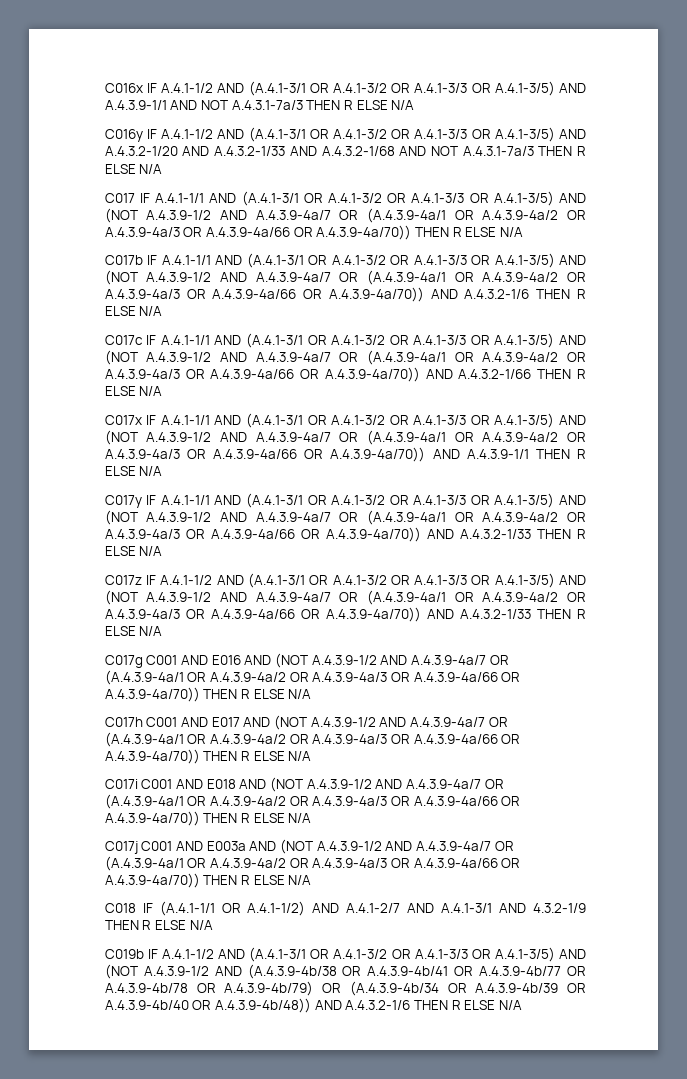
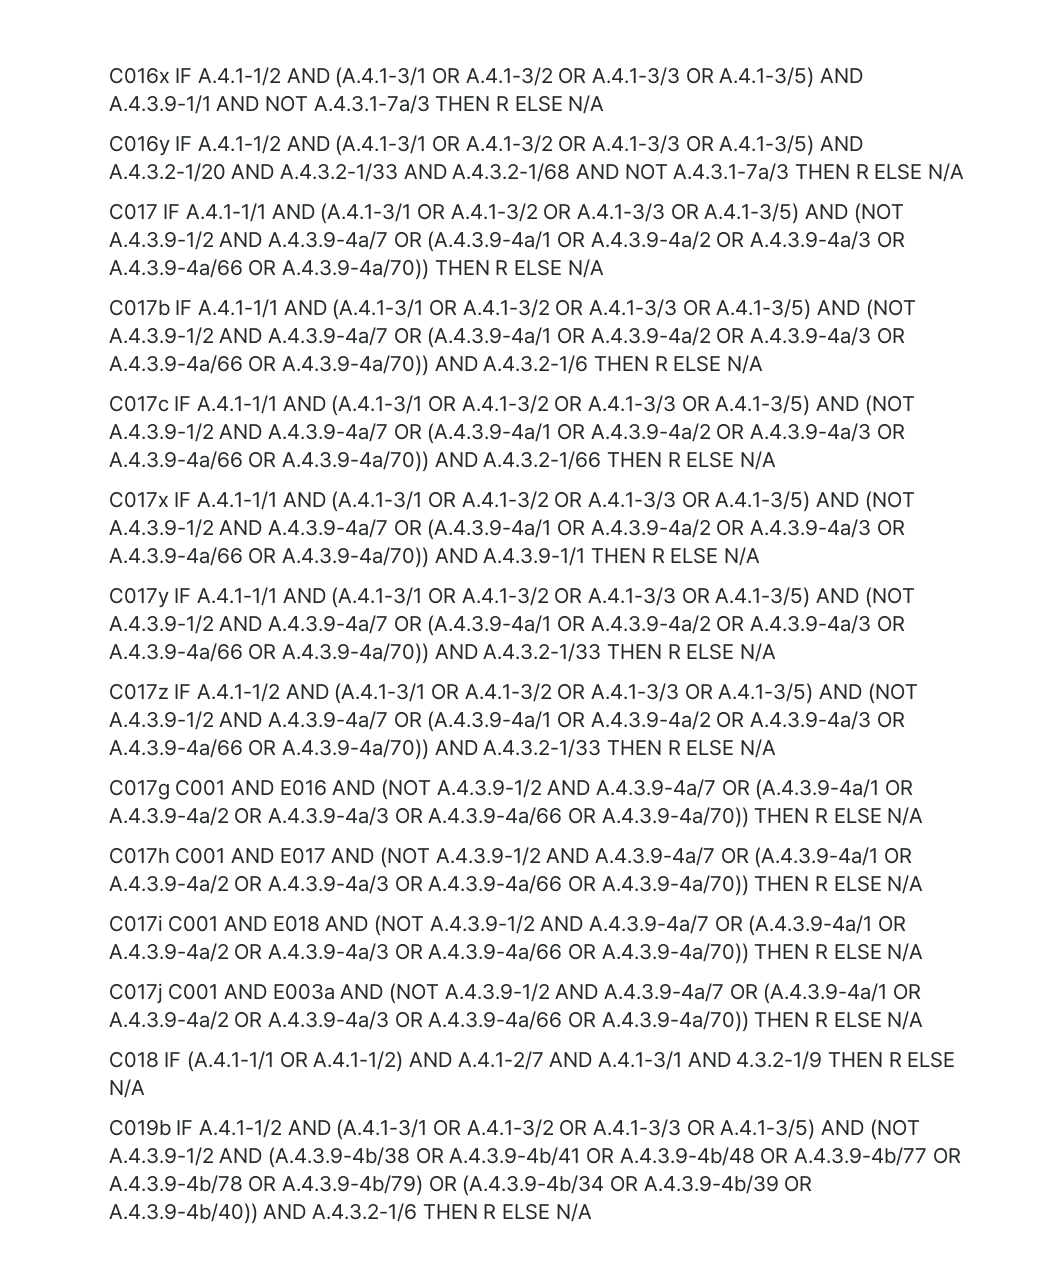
(474, 971) none -> [619,1147,789,1166] A.4.3.9-4b/48 OR
[104,998,312,1013] A.4.3.9-4b/40 OR A.4.3.9-4b/48)) -> [108,1203,258,1224] A.4.3.9-4b/40))

